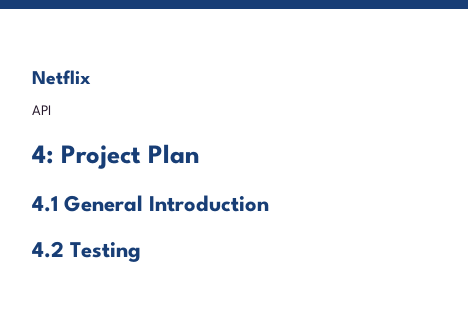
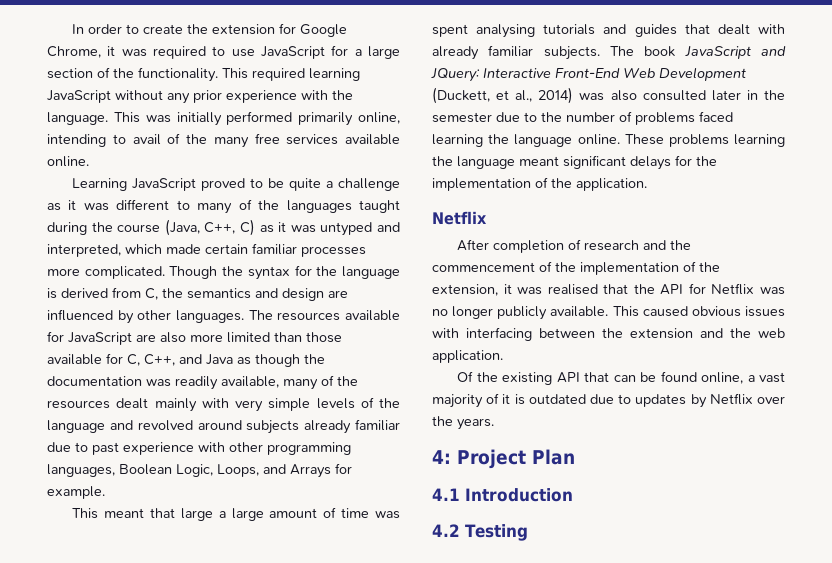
[32,70,91,85] [32,105,51,115] Netflix // API -> [72,23,348,37] [47,45,400,59] [47,67,360,82] [47,90,353,104] [47,111,400,126] [47,133,400,148] [47,156,89,167] [72,178,400,191] [47,199,401,214] [47,219,400,236] [47,243,366,257] [47,265,401,280] [47,287,348,301] [47,309,400,324] [47,331,342,345] [47,353,325,367] [47,375,358,390] [47,397,400,412] [47,419,400,434] [47,442,351,455] [47,463,352,478] [47,486,105,499] [72,507,401,521] [432,24,785,38] [432,45,786,60] [431,67,746,82] [432,87,785,104] [432,111,733,125] [432,134,785,147] [432,155,717,170] [432,177,647,191] [432,211,487,225] [457,239,692,253] [432,261,720,275] [432,283,785,296] [432,306,785,320] [432,327,785,341] [432,350,503,363] [457,371,785,385] [432,393,785,408] [432,416,494,430] In order to create the extension for Google Chrome, it was required to use JavaScript for a large section of the functionality. This required learning JavaScript without any prior experience with the language. This was initially performed primarily online, intending to avail of the many free services available online. // Learning JavaScript proved to be quite a challenge as it was different to many of the languages taught during the course (Java, C++, C) as it was untyped and interpreted, which made certain familiar processes more complicated. Though the syntax for the language is derived from C, the semantics and design are influenced by other languages. The resources available for JavaScript are also more limited than those available for C, C++, and Java as though the documentation was readily available, many of the resources dealt mainly with very simple levels of the language and revolved around subjects already familiar due to past experience with other programming languages, Boolean Logic, Loops, and Arrays for example. // This meant that large a large amount of time was spent analysing tutorials and guides that dealt with already familiar subjects. The book JavaScript and JQuery: Interactive Front-End Web Development (Duckett, et al., 2014) was also consulted later in the semester due to the number of problems faced learning the language online. These problems learning the language meant significant delays for the implementation of the application. // Netflix // After completion of research and the commencement of the implementation of the extension, it was realised that the API for Netflix was no longer publicly available. This caused obvious issues with interfacing between the extension and the web application. // Of the existing API that can be found online, a vast majority of it is outdated due to updates by Netflix over the years.
[64,195,144,212] General -> (460, 494) none

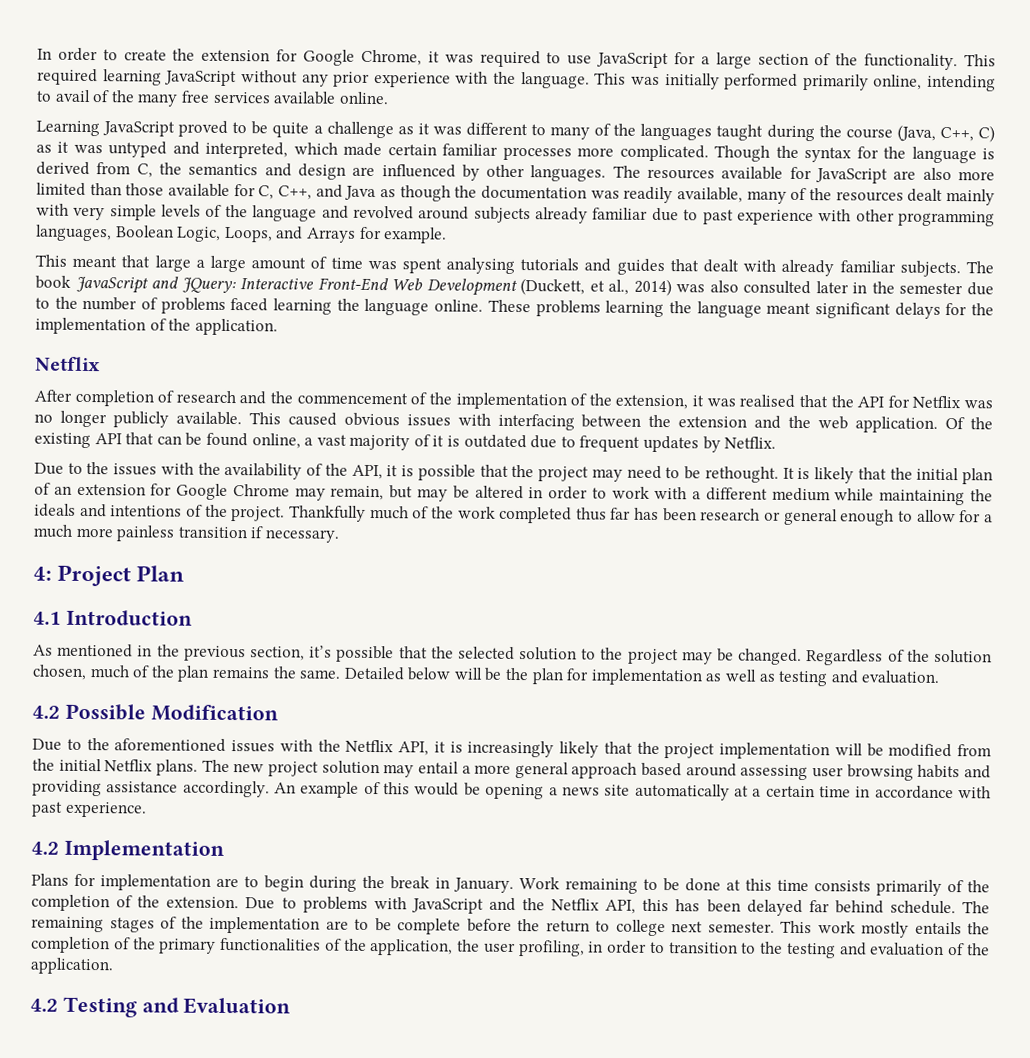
(503, 356) // -> (939, 424) none
(632, 399) none -> [579,435,641,452] frequent
[709,393,785,405] [432,416,494,430] Netflix over the years. -> [724,436,777,449] [34,462,994,485] [34,482,993,506] [34,503,994,526] [33,524,339,543] Netflix. // Due to the issues with the availability of the API, it is possible that the project may need to be rethought. It is likely that the initial plan of an extension for Google Chrome may remain, but may be altered in order to work with a different medium while maintaining the ideals and intentions of the project. Thankfully much of the work completed thus far has been research or general enough to allow for a much more painless transition if necessary.
(573, 495) none -> [33,643,992,666] [32,664,941,687] [32,703,279,722] [32,738,992,760] [32,758,991,781] [32,779,992,801] [31,801,147,818] [31,839,225,861] [31,873,990,896] [31,894,991,917] [31,916,990,938] [31,936,991,959] [30,957,113,975] // As mentioned in the previous section, it’s possible that the selected solution to the project may be changed. Regardless of the solution chosen, much of the plan remains the same. Detailed below will be the plan for implementation as well as testing and evaluation. // 4.2 Possible Modification // Due to the aforementioned issues with the Netflix API, it is increasingly likely that the project implementation will be modified from the initial Netflix plans. The new project solution may entail a more general approach based around assessing user browsing habits and providing assistance accordingly. An example of this would be opening a news site automatically at a certain time in accordance with past experience. // 4.2 Implementation // Plans for implementation are to begin during the break in January. Work remaining to be done at this time consists primarily of the completion of the extension. Due to problems with JavaScript and the Netflix API, this has been delayed far behind schedule. The remaining stages of the implementation are to be complete before the return to college next semester. This work mostly entails the completion of the primary functionalities of the application, the user profiling, in order to transition to the testing and evaluation of the application.
(528, 532) none -> [141,997,292,1015] and Evaluation

